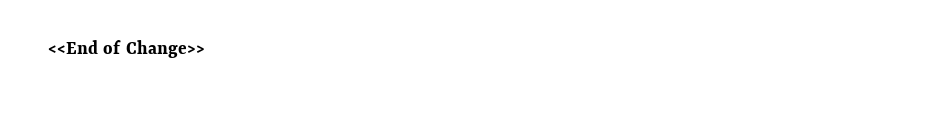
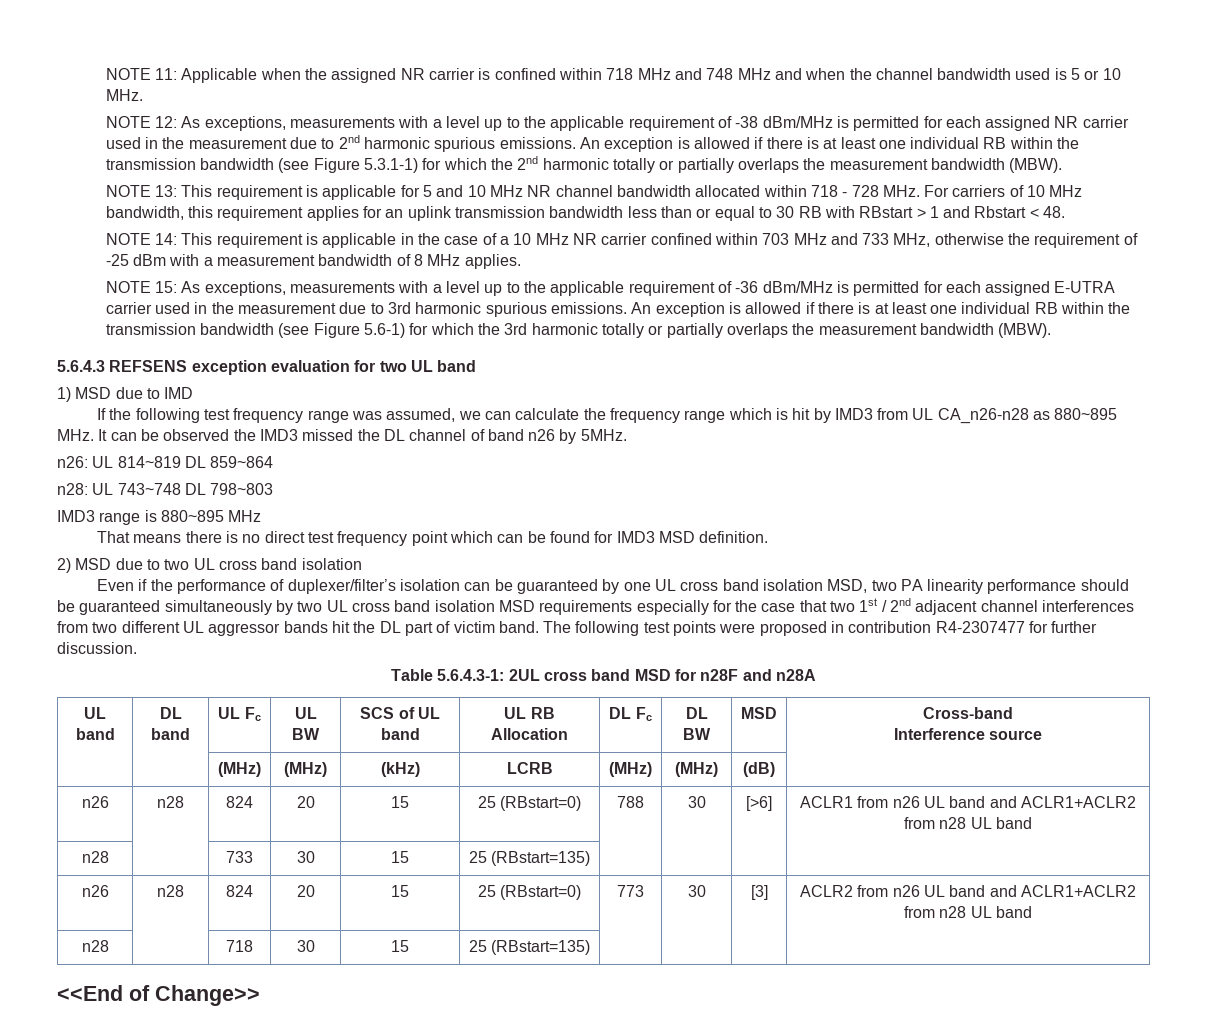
(48, 47) none -> [105,68,1121,83] [105,89,143,101] [105,116,1129,131] [105,135,1080,152] [105,156,1063,173] [105,185,1083,200] [105,206,1066,221] [105,233,1138,248] [105,254,521,269] [105,281,1116,296] [105,302,1131,317] [105,323,1052,338] [57,360,477,375] [57,387,194,402] [97,408,1118,424] [57,429,627,444] [57,456,274,468] [57,483,274,495] [57,510,262,525] [97,531,769,546] [57,558,362,573] [97,579,1129,594] [57,598,1135,615] [57,621,1098,636] [57,642,137,654] [391,669,816,681] [84,707,106,719] [75,728,115,740] [159,707,182,719] [151,728,190,740] [218,707,261,721] [294,707,317,719] [292,728,320,740] [360,707,440,719] [380,728,420,740] [504,707,555,719] [491,728,568,740] [609,707,652,721] [685,707,708,719] [683,728,711,740] [741,707,777,719] [923,707,1013,719] [893,728,1043,740] [218,762,261,777] [284,762,327,777] [380,762,420,777] [506,762,553,774] [609,762,652,777] [675,762,718,777] [743,762,775,777] [81,796,109,808] [157,796,184,808] [226,796,253,808] [296,796,315,808] [391,796,409,808] [477,796,582,811] [617,796,644,808] [687,796,706,808] [746,796,772,811] [800,796,1136,808] [904,817,1032,829] [81,851,109,863] [226,851,253,863] [296,851,315,863] [391,851,409,863] [468,851,591,866] [81,885,109,897] [157,885,184,897] [226,885,253,897] [296,885,315,897] [391,885,409,897] [477,885,582,900] [617,885,644,897] [687,885,706,897] [750,885,768,900] [800,885,1136,897] [904,906,1032,918] [81,940,109,952] [226,940,253,952] [296,940,315,952] [391,940,409,952] [468,940,591,955] NOTE 11: Applicable when the assigned NR carrier is confined within 718 MHz and 748 MHz and when the channel bandwidth used is 5 or 10 MHz. // NOTE 12: As exceptions, measurements with a level up to the applicable requirement of -38 dBm/MHz is permitted for each assigned NR carrier used in the measurement due to 2nd harmonic spurious emissions. An exception is allowed if there is at least one individual RB within the transmission bandwidth (see Figure 5.3.1-1) for which the 2nd harmonic totally or partially overlaps the measurement bandwidth (MBW). // NOTE 13: This requirement is applicable for 5 and 10 MHz NR channel bandwidth allocated within 718 - 728 MHz. For carriers of 10 MHz bandwidth, this requirement applies for an uplink transmission bandwidth less than or equal to 30 RB with RBstart > 1 and Rbstart < 48. // NOTE 14: This requirement is applicable in the case of a 10 MHz NR carrier confined within 703 MHz and 733 MHz, otherwise the requirement of -25 dBm with a measurement bandwidth of 8 MHz applies. // NOTE 15: As exceptions, measurements with a level up to the applicable requirement of -36 dBm/MHz is permitted for each assigned E-UTRA carrier used in the measurement due to 3rd harmonic spurious emissions. An exception is allowed if there is at least one individual RB within the transmission bandwidth (see Figure 5.6-1) for which the 3rd harmonic totally or partially overlaps the measurement bandwidth (MBW). // 5.6.4.3 REFSENS exception evaluation for two UL band // 1) MSD due to IMD // If the following test frequency range was assumed, we can calculate the frequency range which is hit by IMD3 from UL CA_n26-n28 as 880~895 MHz. It can be observed the IMD3 missed the DL channel of band n26 by 5MHz. // n26: UL 814~819 DL 859~864 // n28: UL 743~748 DL 798~803 // IMD3 range is 880~895 MHz // That means there is no direct test frequency point which can be found for IMD3 MSD definition. // 2) MSD due to two UL cross band isolation // Even if the performance of duplexer/filter’s isolation can be guaranteed by one UL cross band isolation MSD, two PA linearity performance should be guaranteed simultaneously by two UL cross band isolation MSD requirements especially for the case that two 1st / 2nd adjacent channel interferences from two different UL aggressor bands hit the DL part of victim band. The following test points were proposed in contribution R4-2307477 for further discussion. // Table 5.6.4.3-1: 2UL cross band MSD for n28F and n28A // UL band | DL band | UL Fc | UL BW | SCS of UL band | UL RB Allocation | DL Fc | DL BW | MSD | Cross-band // Interference source // | | (MHz) | (MHz) | (kHz) | LCRB | (MHz) | (MHz) | (dB) | // n26 | n28 | 824 | 20 | 15 | 25 (RBstart=0) | 788 | 30 | [>6] | ACLR1 from n26 UL band and ACLR1+ACLR2 from n28 UL band // n28 | | 733 | 30 | 15 | 25 (RBstart=135) | | | | // n26 | n28 | 824 | 20 | 15 | 25 (RBstart=0) | 773 | 30 | [3] | ACLR2 from n26 UL band and ACLR1+ACLR2 from n28 UL band // n28 | | 718 | 30 | 15 | 25 (RBstart=135) | | | | //

